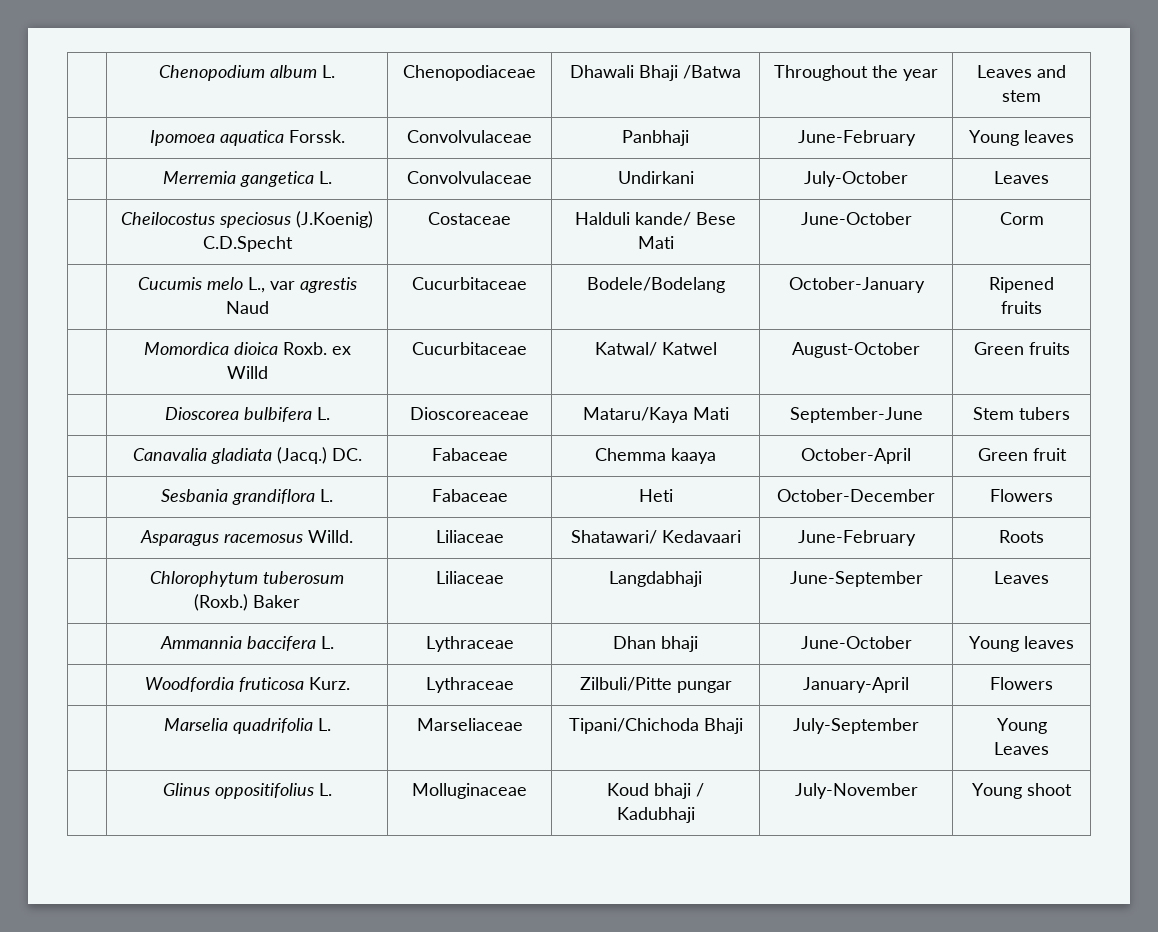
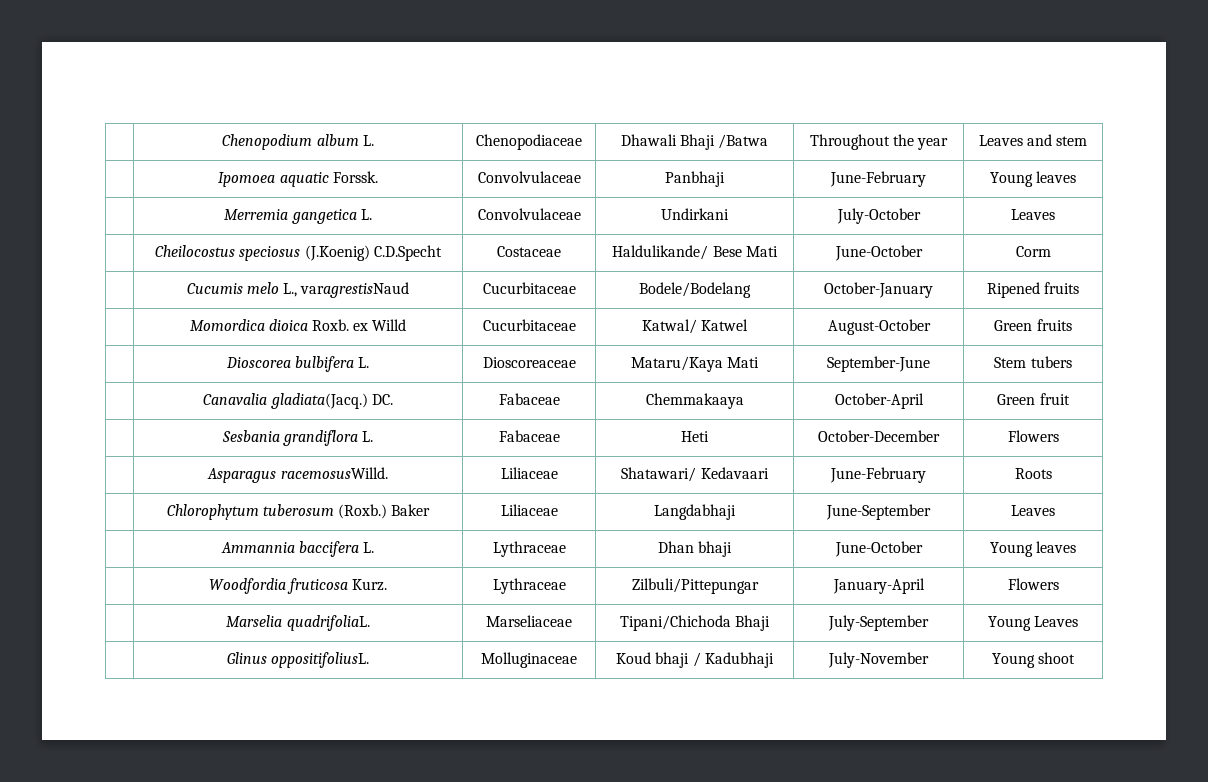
[219,130,284,146] aquatica -> [279,172,329,187] aquatic
[575,212,691,226] Halduli kande/ -> [612,245,709,260] Haldulikande/
[269,277,357,293] [225,301,269,314] var agrestis Naud -> [300,282,410,298] varagrestisNaud
[210,447,327,464] gladiata (Jacq.) -> [270,393,368,409] gladiata(Jacq.)
[595,448,716,464] Chemma kaaya -> [645,393,744,409] Chemmakaaya
[223,530,353,543] racemosus Willd. -> [280,467,388,479] racemosusWilld.
[579,677,732,693] Zilbuli/Pitte pungar -> [631,578,759,594] Zilbuli/Pittepungar
[232,718,331,734] quadrifolia L. -> [286,615,370,631] quadrifoliaL.
[214,783,332,799] oppositifolius L. -> [271,652,370,668] oppositifoliusL.

